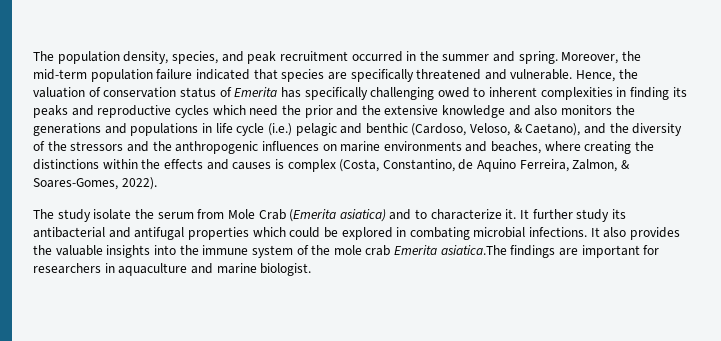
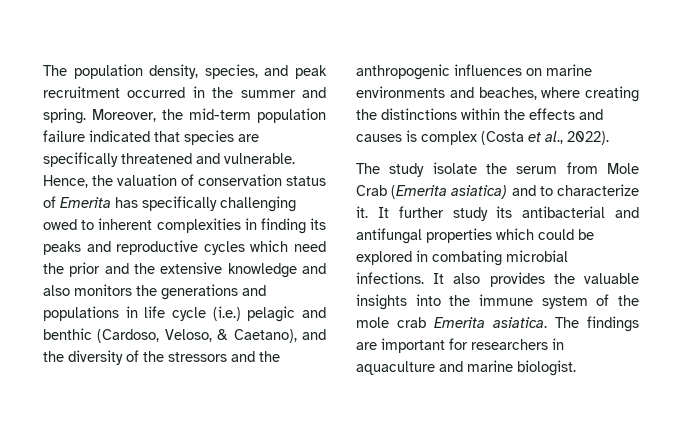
[339,159,631,172] [33,178,118,190] (Costa, Constantino, de Aquino Ferreira, Zalmon, & Soares-Gomes, -> [481,131,563,145] (Costa et al.,
[134,227,185,240] antifugal -> [356,228,422,244] antifungal
[440,245,507,255] asiatica.The -> [493,317,579,328] asiatica. The

